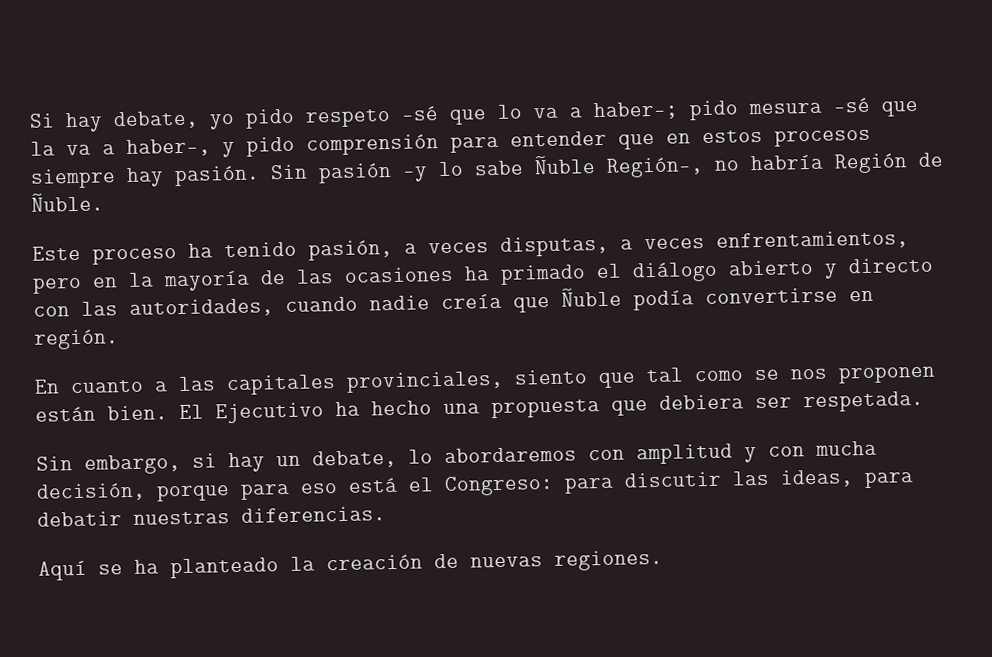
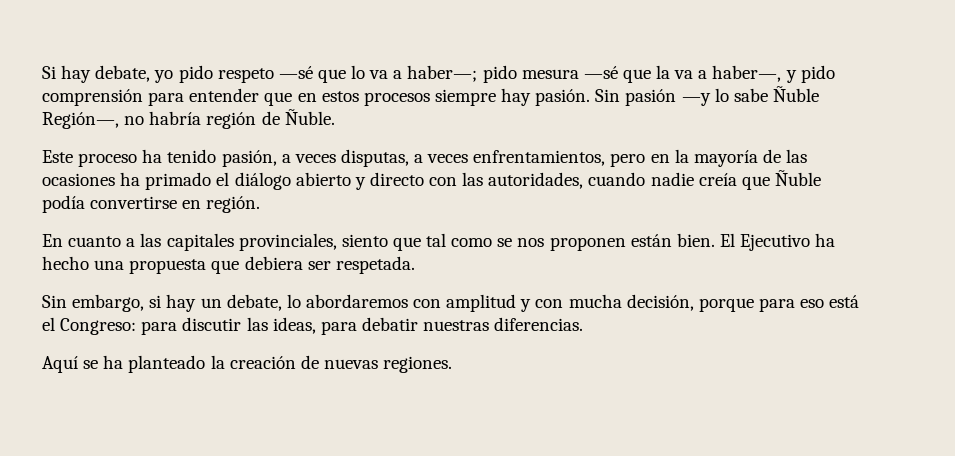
[401,106,439,121] -sé -> [278,66,313,79] —sé
[593,101,679,121] haber-; -> [407,65,478,82] haber—;
[833,97,870,113] -sé -> [583,66,618,79] —sé
[126,138,211,157] haber-, -> [712,65,782,82] haber—,
[402,166,428,182] -y -> [681,93,711,106] —y
[606,157,704,178] Región-, -> [42,112,119,129] Región—,
[834,153,908,174] Región -> [206,112,257,129] región

